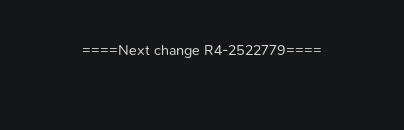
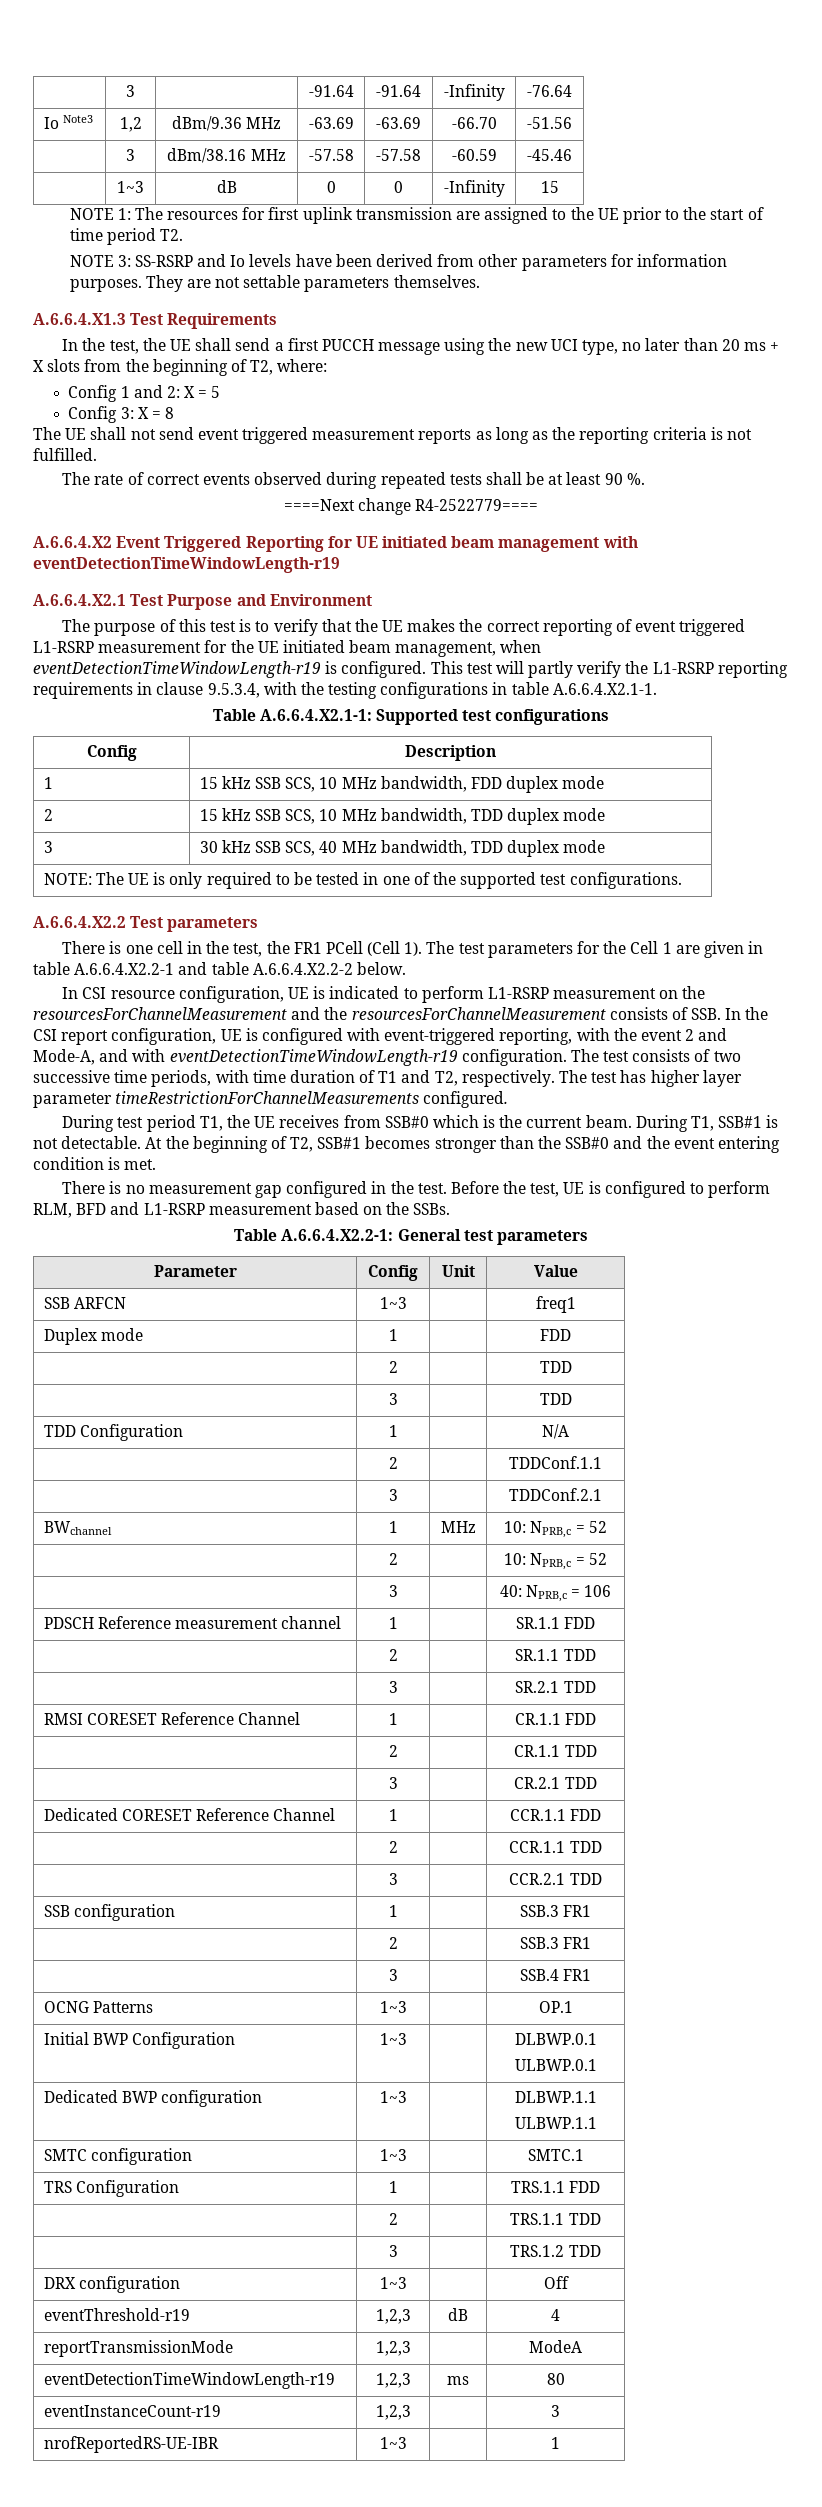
[82,45,322,58] ====Next change R4-2522779==== -> [126,85,135,97] [308,85,354,97] [376,85,421,97] [443,84,505,101] [527,85,572,97] [43,115,93,129] [119,117,142,132] [171,116,282,131] [308,117,354,129] [376,117,421,129] [451,117,497,129] [527,117,572,129] [126,149,135,161] [167,148,286,163] [308,149,354,161] [376,149,421,161] [451,149,497,161] [527,149,572,161] [117,181,144,193] [216,180,237,193] [326,181,336,193] [394,181,403,193] [443,180,505,197] [540,181,559,193] [69,207,764,224] [69,228,183,245] [69,254,727,271] [69,275,480,292] [33,313,278,329] [62,338,780,355] [33,359,328,376] [68,385,221,402] [68,406,175,423] [33,427,752,444] [33,448,97,461] [62,472,645,489] [283,498,539,515] [33,536,638,552] [33,557,340,573] [33,594,372,610] [62,619,746,636] [33,640,542,657] [33,661,788,678] [33,682,657,699] [212,709,610,725] [86,745,137,761] [405,745,496,761] [43,777,53,789] [199,776,605,793] [43,809,53,821] [199,808,606,825] [43,841,53,853] [199,840,606,857] [43,872,682,889] [33,916,259,932] [62,941,764,958] [33,962,406,975] [62,986,706,1003] [33,1007,769,1020] [33,1028,728,1045] [33,1049,741,1066] [33,1070,742,1087] [33,1091,509,1108] [62,1115,779,1132] [33,1136,780,1153] [33,1157,157,1170] [62,1181,771,1198] [33,1202,451,1218] [234,1229,588,1245] [153,1265,237,1277] [368,1265,418,1281] [441,1265,475,1277] [533,1265,578,1277] [43,1297,126,1309] [379,1297,407,1309] [535,1296,576,1313] [43,1328,143,1345] [388,1329,398,1341] [540,1329,571,1341] [388,1361,398,1373] [539,1361,572,1373] [388,1393,398,1405] [539,1393,572,1405] [43,1424,183,1441] [388,1425,398,1437] [542,1424,569,1439] [388,1457,398,1469] [509,1456,602,1469] [388,1489,398,1501] [509,1488,602,1501] [43,1521,112,1535] [388,1521,398,1533] [440,1521,476,1533] [504,1521,607,1538] [388,1553,398,1565] [504,1553,607,1570] [388,1585,398,1597] [499,1585,612,1602] [43,1616,342,1629] [388,1617,398,1629] [515,1617,596,1629] [388,1649,398,1661] [515,1649,596,1661] [388,1681,398,1693] [515,1681,596,1693] [43,1712,301,1725] [388,1713,398,1725] [514,1713,597,1725] [388,1745,398,1757] [514,1745,597,1757] [388,1777,398,1789] [514,1777,597,1789] [43,1808,336,1821] [388,1809,398,1821] [509,1809,602,1821] [388,1841,398,1853] [509,1841,602,1853] [388,1873,398,1885] [509,1873,602,1885] [43,1904,175,1921] [388,1905,398,1917] [519,1905,592,1917] [388,1937,398,1949] [519,1937,592,1949] [388,1969,398,1981] [519,1969,592,1981] [43,2001,153,2013] [379,2001,407,2013] [538,2001,573,2013] [43,2032,236,2049] [379,2033,407,2045] [514,2033,597,2045] [514,2059,597,2071] [43,2090,263,2107] [379,2091,407,2103] [514,2091,597,2103] [514,2117,597,2129] [43,2148,192,2165] [379,2149,407,2161] [527,2149,584,2161] [43,2180,179,2197] [388,2181,398,2193] [510,2181,601,2193] [388,2213,398,2225] [510,2213,601,2225] [388,2245,398,2257] [510,2245,601,2257] [43,2276,180,2293] [379,2277,407,2289] [543,2276,569,2289] [43,2308,190,2321] [375,2309,411,2324] [448,2308,468,2321] [551,2309,560,2321] [43,2340,233,2357] [375,2341,411,2356] [529,2340,582,2353] [43,2372,335,2389] [375,2373,411,2388] [447,2376,469,2385] [546,2373,565,2385] [43,2405,221,2417] [375,2405,411,2420] [551,2405,560,2417] [43,2436,219,2453] [379,2437,407,2449] [551,2437,560,2449] | 3 | | -91.64 | -91.64 | -Infinity | -76.64 // Io Note3 | 1,2 | dBm/9.36 MHz | -63.69 | -63.69 | -66.70 | -51.56 // | 3 | dBm/38.16 MHz | -57.58 | -57.58 | -60.59 | -45.46 // | 1~3 | dB | 0 | 0 | -Infinity | 15 // NOTE 1: The resources for first uplink transmission are assigned to the UE prior to the start of time period T2. // NOTE 3: SS-RSRP and Io levels have been derived from other parameters for information purposes. They are not settable parameters themselves. // A.6.6.4.X1.3 Test Requirements // In the test, the UE shall send a first PUCCH message using the new UCI type, no later than 20 ms + X slots from the beginning of T2, where: // Config 1 and 2: X = 5 // Config 3: X = 8 // The UE shall not send event triggered measurement reports as long as the reporting criteria is not fulfilled. // The rate of correct events observed during repeated tests shall be at least 90 %. // ====Next change R4-2522779==== // A.6.6.4.X2 Event Triggered Reporting for UE initiated beam management with eventDetectionTimeWindowLength-r19 // A.6.6.4.X2.1 Test Purpose and Environment // The purpose of this test is to verify that the UE makes the correct reporting of event triggered L1-RSRP measurement for the UE initiated beam management, when eventDetectionTimeWindowLength-r19 is configured. This test will partly verify the L1-RSRP reporting requirements in clause 9.5.3.4, with the testing configurations in table A.6.6.4.X2.1-1. // Table A.6.6.4.X2.1-1: Supported test configurations // Config | Description // 1 | 15 kHz SSB SCS, 10 MHz bandwidth, FDD duplex mode // 2 | 15 kHz SSB SCS, 10 MHz bandwidth, TDD duplex mode // 3 | 30 kHz SSB SCS, 40 MHz bandwidth, TDD duplex mode // NOTE: The UE is only required to be tested in one of the supported test configurations. // A.6.6.4.X2.2 Test parameters // There is one cell in the test, the FR1 PCell (Cell 1). The test parameters for the Cell 1 are given in table A.6.6.4.X2.2-1 and table A.6.6.4.X2.2-2 below. // In CSI resource configuration, UE is indicated to perform L1-RSRP measurement on the resourcesForChannelMeasurement and the resourcesForChannelMeasurement consists of SSB. In the CSI report configuration, UE is configured with event-triggered reporting, with the event 2 and Mode-A, and with eventDetectionTimeWindowLength-r19 configuration. The test consists of two successive time periods, with time duration of T1 and T2, respectively. The test has higher layer parameter timeRestrictionForChannelMeasurements configured. // During test period T1, the UE receives from SSB#0 which is the current beam. During T1, SSB#1 is not detectable. At the beginning of T2, SSB#1 becomes stronger than the SSB#0 and the event entering condition is met. // There is no measurement gap configured in the test. Before the test, UE is configured to perform RLM, BFD and L1-RSRP measurement based on the SSBs. // Table A.6.6.4.X2.2-1: General test parameters // Parameter | Config | Unit | Value // SSB ARFCN | 1~3 | | freq1 // Duplex mode | 1 | | FDD // | 2 | | TDD // | 3 | | TDD // TDD Configuration | 1 | | N/A // | 2 | | TDDConf.1.1 // | 3 | | TDDConf.2.1 // BWchannel | 1 | MHz | 10: NPRB,c = 52 // | 2 | | 10: NPRB,c = 52 // | 3 | | 40: NPRB,c = 106 // PDSCH Reference measurement channel | 1 | | SR.1.1 FDD // | 2 | | SR.1.1 TDD // | 3 | | SR.2.1 TDD // RMSI CORESET Reference Channel | 1 | | CR.1.1 FDD // | 2 | | CR.1.1 TDD // | 3 | | CR.2.1 TDD // Dedicated CORESET Reference Channel | 1 | | CCR.1.1 FDD // | 2 | | CCR.1.1 TDD // | 3 | | CCR.2.1 TDD // SSB configuration | 1 | | SSB.3 FR1 // | 2 | | SSB.3 FR1 // | 3 | | SSB.4 FR1 // OCNG Patterns | 1~3 | | OP.1 // Initial BWP Configuration | 1~3 | | DLBWP.0.1 // ULBWP.0.1 // Dedicated BWP configuration | 1~3 | | DLBWP.1.1 // ULBWP.1.1 // SMTC configuration | 1~3 | | SMTC.1 // TRS Configuration | 1 | | TRS.1.1 FDD // | 2 | | TRS.1.1 TDD // | 3 | | TRS.1.2 TDD // DRX configuration | 1~3 | | Off // eventThreshold-r19 | 1,2,3 | dB | 4 // reportTransmissionMode | 1,2,3 | | ModeA // eventDetectionTimeWindowLength-r19 | 1,2,3 | ms | 80 // eventInstanceCount-r19 | 1,2,3 | | 3 // nrofReportedRS-UE-IBR | 1~3 | | 1

